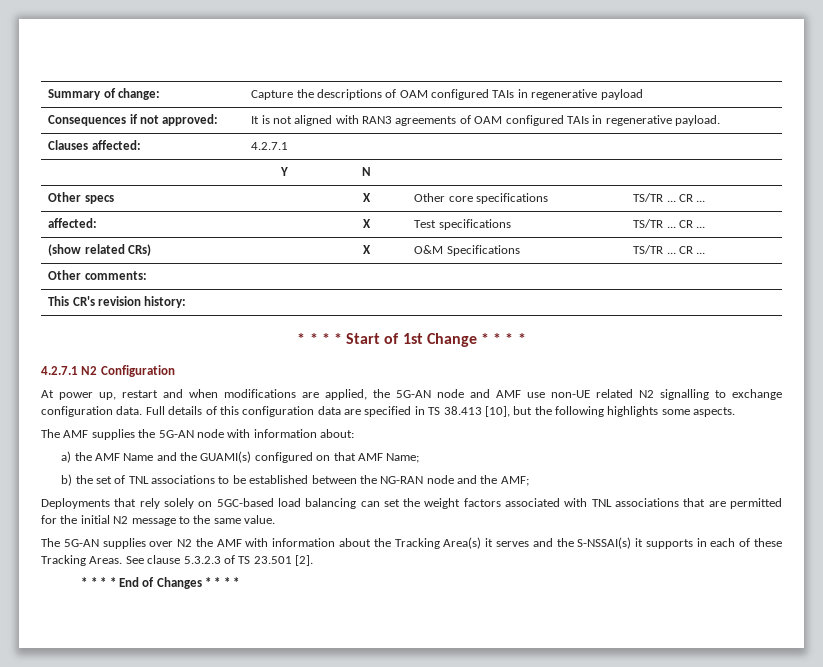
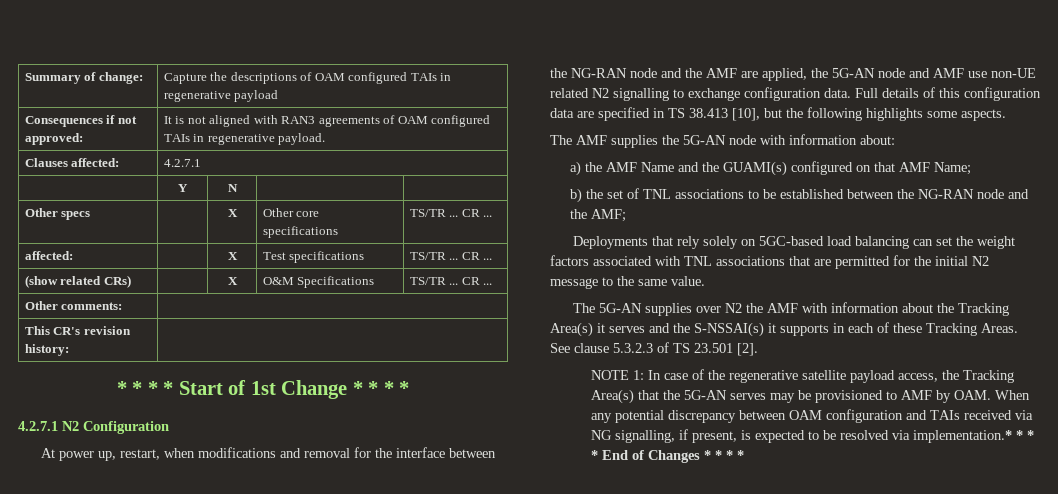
[122,389,296,398] restart and when modifications -> [120,447,497,460] [550,68,737,78] restart, when modifications and removal for the interface between the NG-RAN node and the AMF
[81,577,88,587] * -> [590,369,1014,383] [590,389,1030,404] [590,409,1033,423] [590,429,1012,443] NOTE 1: In case of the regenerative satellite payload access, the Tracking Area(s) that the 5G-AN serves may be provisioned to AMF by OAM. When any potential discrepancy between OAM configuration and TAIs received via NG signalling, if present, is expected to be resolved via implementation.*

